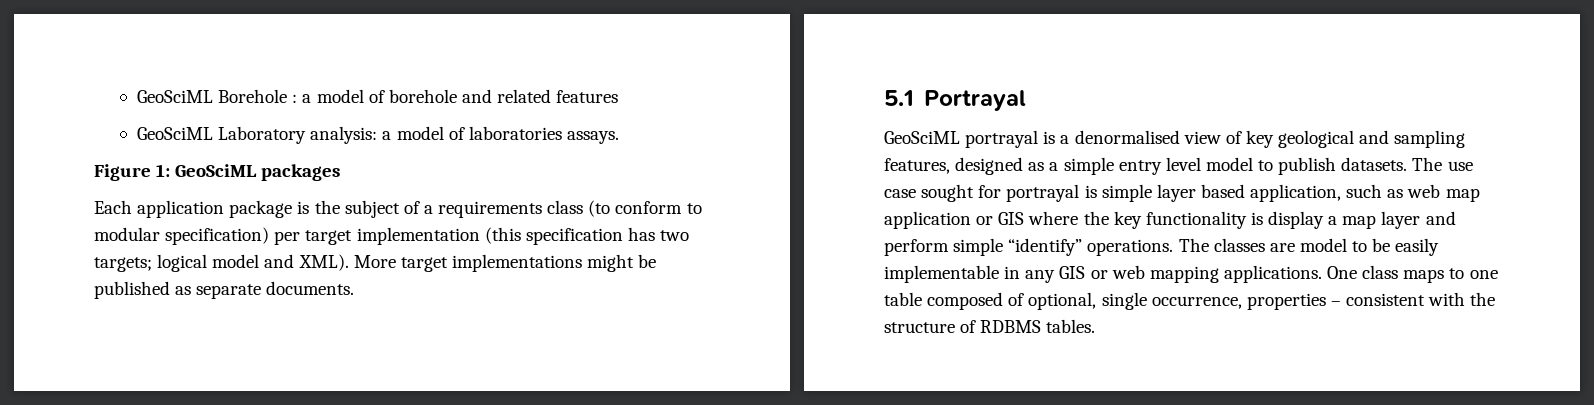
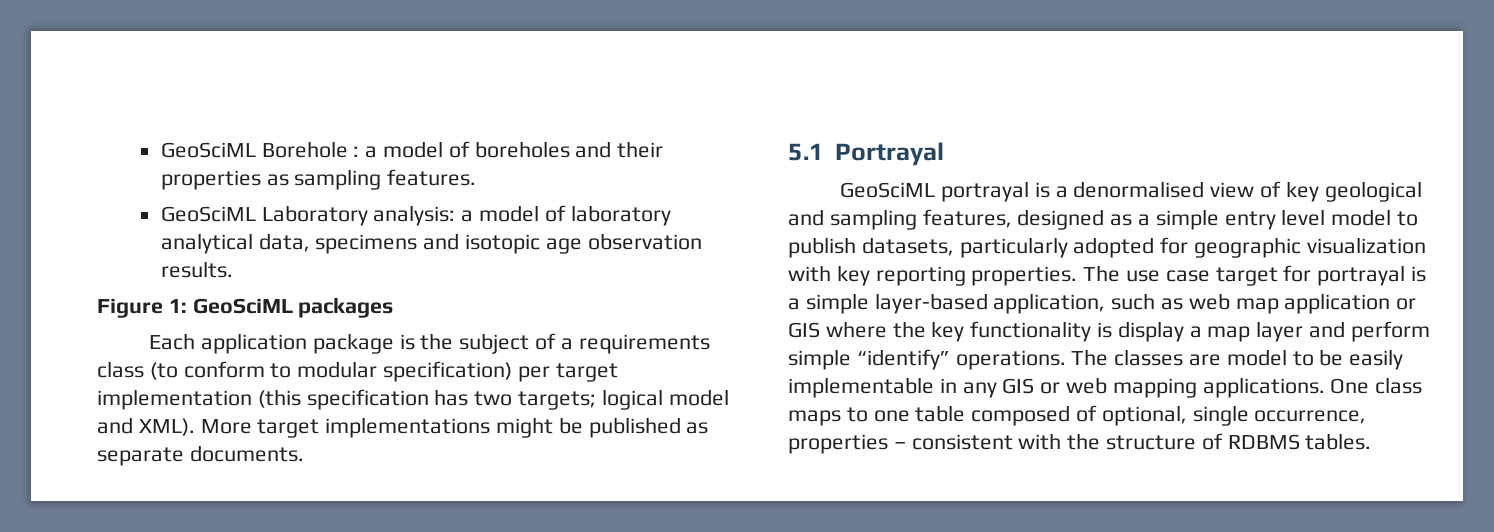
[388,89,619,103] borehole and related features -> [474,141,664,158] [160,169,477,190] boreholes and their properties as sampling features.
[468,126,619,144] laboratories assays. -> [570,205,671,226] [160,233,702,254] [160,261,233,278] laboratory analytical data, specimens and isotopic age observation results.
[1341,157,1408,171] datasets. -> [861,237,1426,258] [788,265,1078,286] datasets, particularly adopted for geographic visualization with key reporting properties.
[921,184,975,202] sought -> [1215,267,1278,286] target
[1101,184,1245,202] simple layer based -> [788,293,988,314] a simple layer-based

